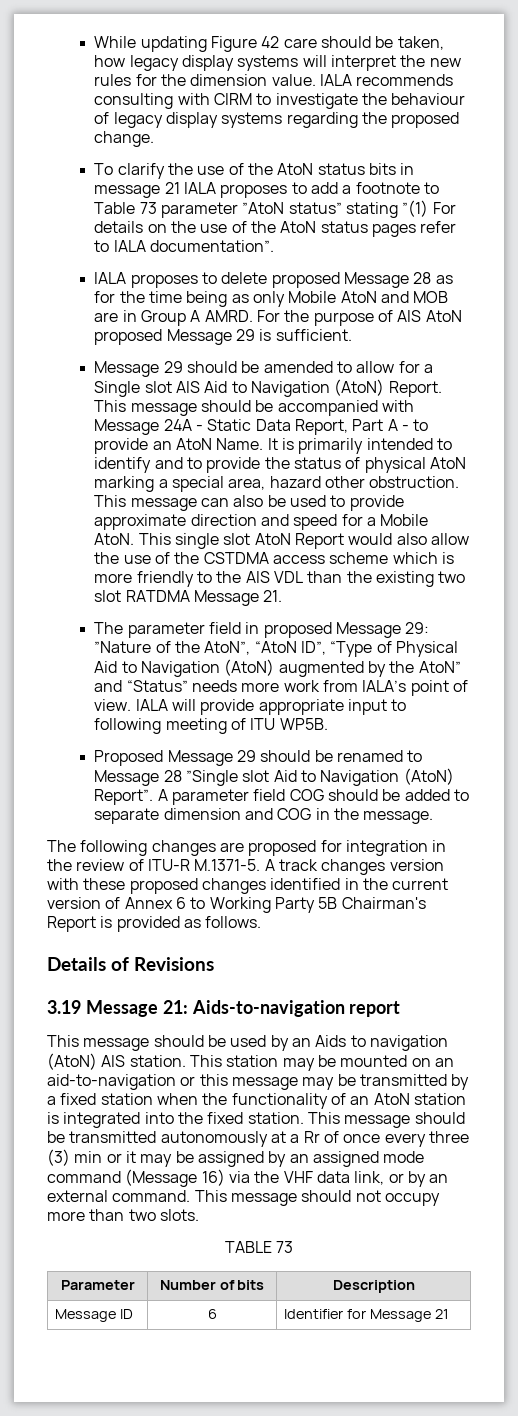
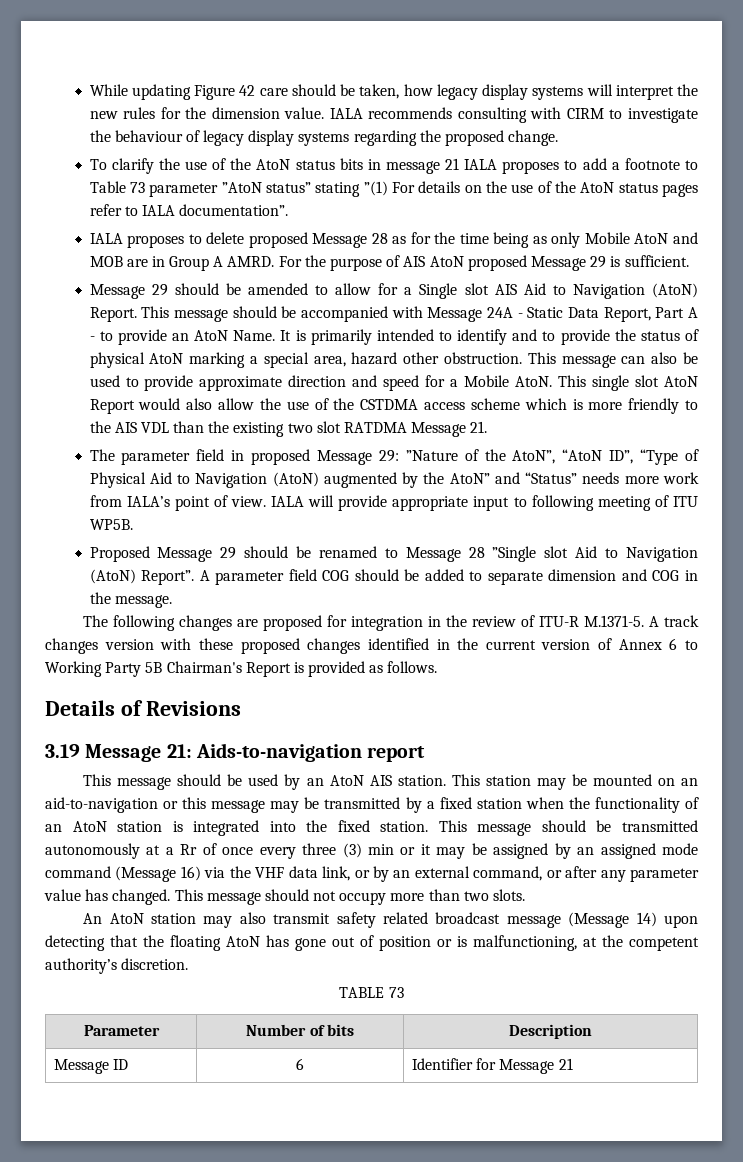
[315,1035,448,1051] [47,1053,97,1070] Aids to navigation (AtoN) -> [329,775,364,786] AtoN
[112,1190,191,1202] command. -> [473,866,699,882] [44,889,171,905] command, or after any parameter value has changed.
(199, 1215) none -> [83,912,698,928] [45,935,699,951] [45,958,189,974] // An AtoN station may also transmit safety related broadcast message (Message 14) upon detecting that the floating AtoN has gone out of position or is malfunctioning, at the competent authority’s discretion.

